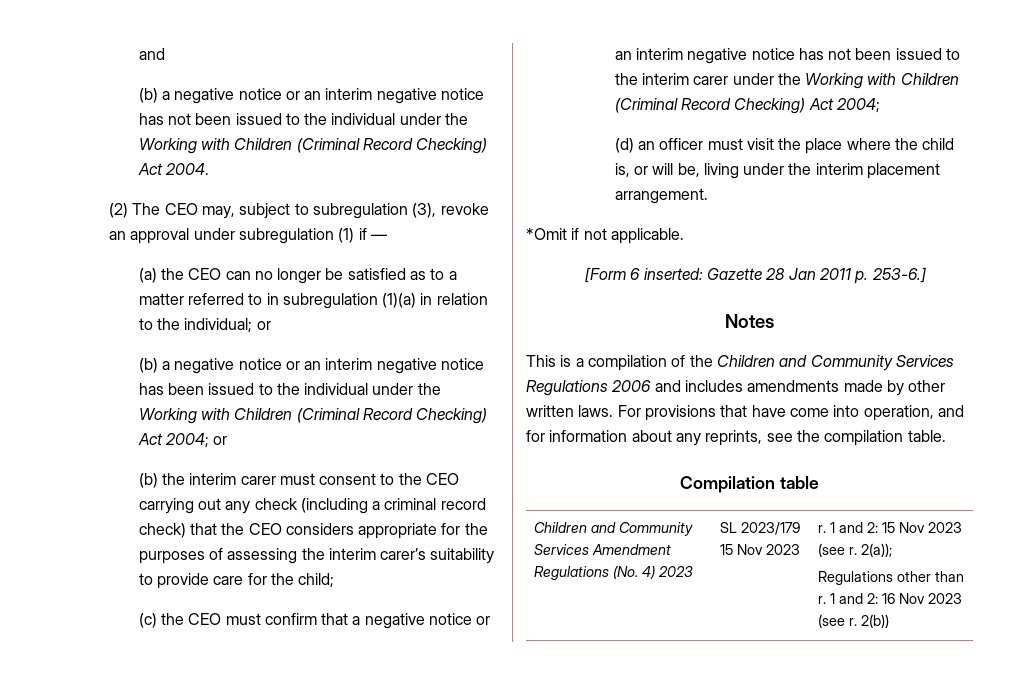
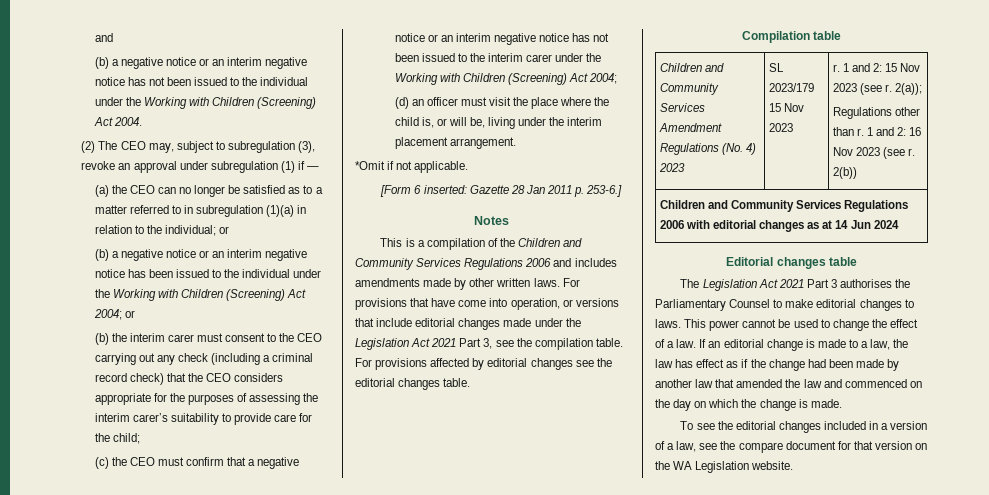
[296,138,488,154] (Criminal Record Checking) -> [257,97,317,109] (Screening)
[296,408,488,424] (Criminal Record Checking) -> [225,289,285,301] (Screening)
[614,98,806,114] (Criminal Record Checking) -> [507,73,567,85] (Screening)
[937,405,964,417] [526,430,904,446] and for information about any reprints, see the compilation -> [562,298,619,307] [355,318,581,330] [355,338,623,350] [355,358,612,370] [355,378,441,390] or versions that include editorial changes made under the Legislation Act 2021 Part 3, see the compilation table. For provisions affected by editorial changes see the editorial changes
(890, 621) none -> [659,200,909,212] [659,220,899,232] [726,257,857,269] [680,279,911,291] [655,299,914,311] [655,319,918,331] [655,339,909,351] [655,359,900,371] [655,379,922,388] [655,399,842,411] [680,421,928,433] [655,441,928,453] [655,461,794,473] // Children and Community Services Regulations 2006 with editorial changes as at 14 Jun 2024 // Editorial changes table // The Legislation Act 2021 Part 3 authorises the Parliamentary Counsel to make editorial changes to laws. This power cannot be used to change the effect of a law. If an editorial change is made to a law, the law has effect as if the change had been made by another law that amended the law and commenced on the day on which the change is made. // To see the editorial changes included in a version of a law, see the compare document for that version on the WA Legislation website.

